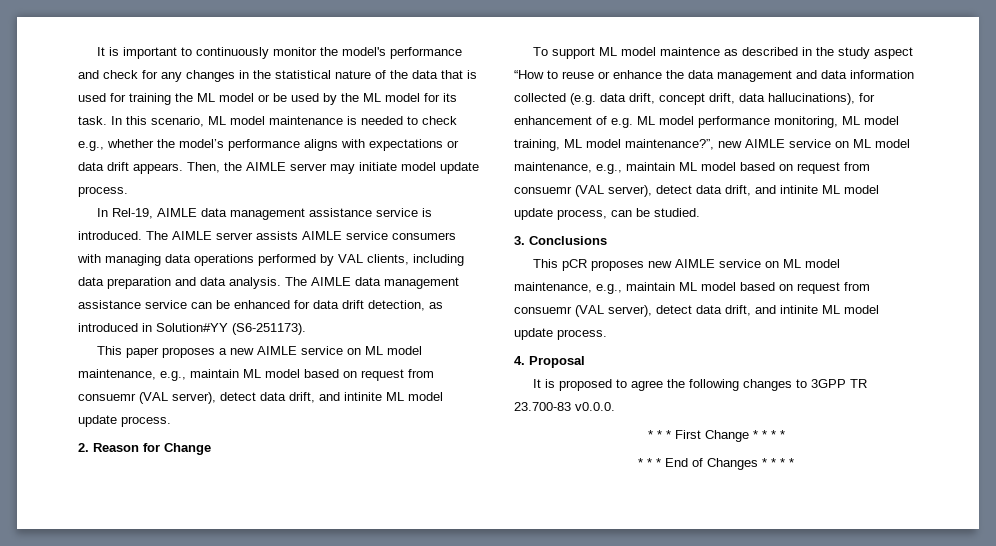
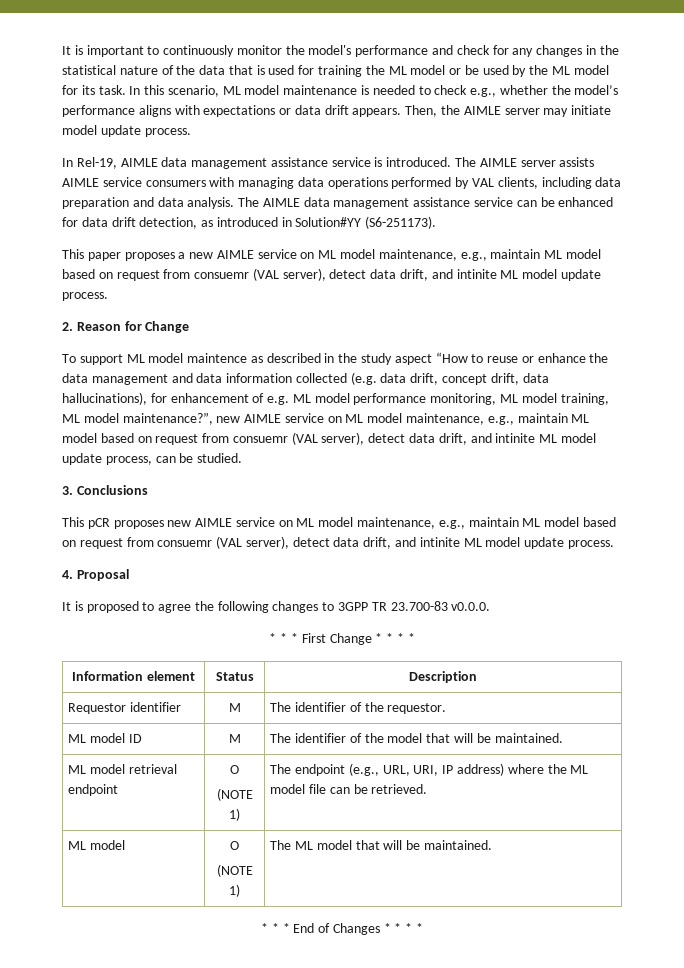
(785, 434) none -> [72,671,195,681] [215,672,254,681] [409,671,477,683] [68,702,182,714] [228,703,241,712] [270,702,447,714] [68,733,142,743] [228,734,241,743] [270,733,563,743] [68,764,177,774] [68,784,119,796] [230,765,239,774] [216,788,253,801] [229,808,240,821] [270,763,589,776] [270,784,428,794] [68,840,126,850] [230,841,239,850] [216,864,253,877] [229,884,240,897] [270,840,492,850] // Information element | Status | Description // Requestor identifier | M | The identifier of the requestor. // ML model ID | M | The identifier of the model that will be maintained. // ML model retrieval endpoint | O // (NOTE 1) | The endpoint (e.g., URL, URI, IP address) where the ML model file can be retrieved. // ML model | O // (NOTE 1) | The ML model that will be maintained.

